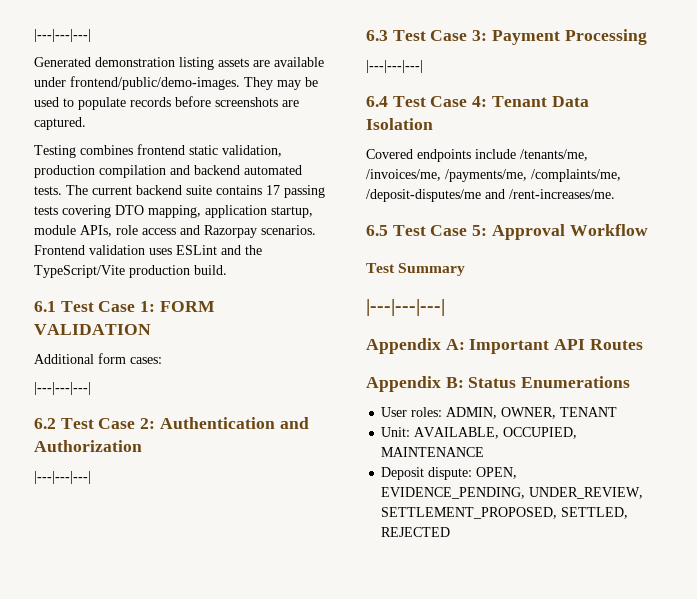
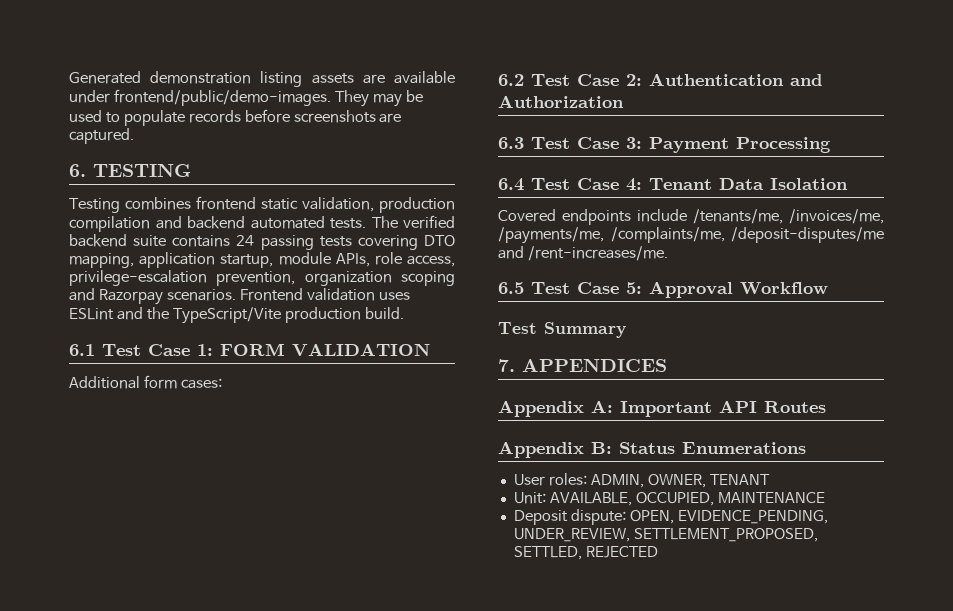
[34,29,91,42] |---|---|---| // -> (69, 77) none
(86, 123) none -> [69,164,191,177] // 6. TESTING
[92,186,132,195] current -> [403,215,455,229] verified
[266,185,280,195] 17 -> [236,235,255,246] 24
[142,228,176,235] access -> [407,255,456,267] [69,270,455,286] access, privilege-escalation prevention, organization scoping
[34,382,91,395] // |---|---|---| -> (222, 383) none
[34,471,91,484] // |---|---|---| -> (624, 101) none
[366,60,423,73] // |---|---|---| -> (831, 145) none
[366,299,445,316] |---|---|---| -> [498,359,667,372] 7. APPENDICES

